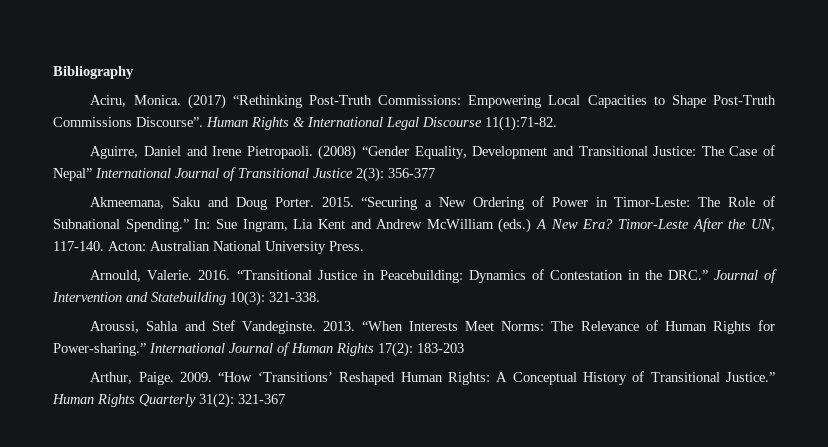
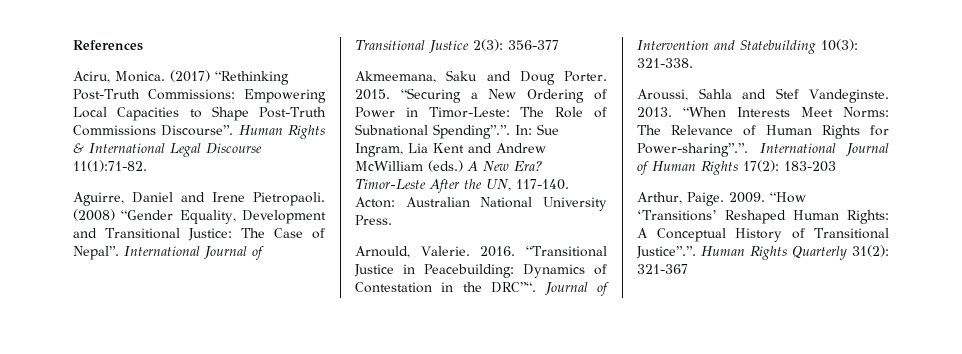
[53,66,134,79] Bibliography -> [73,40,143,51] References
[53,168,92,181] Nepal” -> [73,246,119,260] Nepal”.
[125,219,189,232] Spending.” -> [433,124,510,139] Spending”.”.
[667,270,708,280] DRC.” -> [491,282,537,293] DRC”“.
[53,343,146,356] Power-sharing.” -> [637,143,748,157] Power-sharing”.”.
[726,372,775,382] Justice.” -> [636,246,696,259] Justice”.”.

